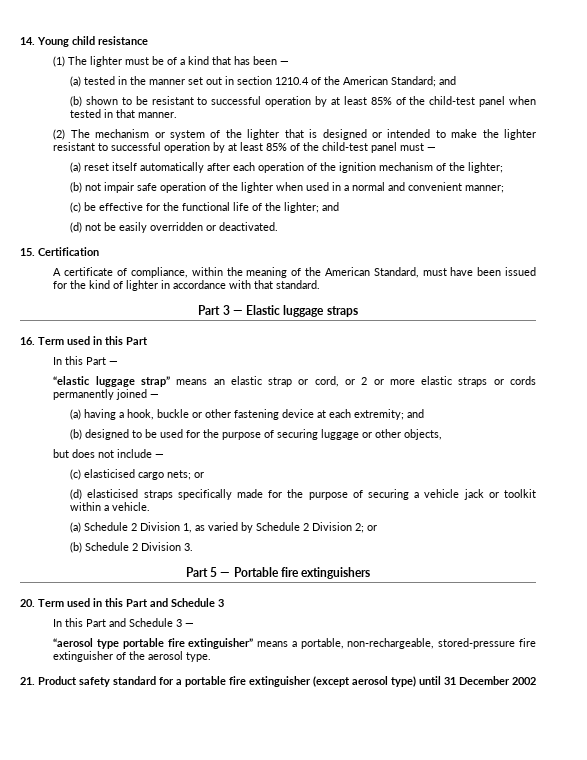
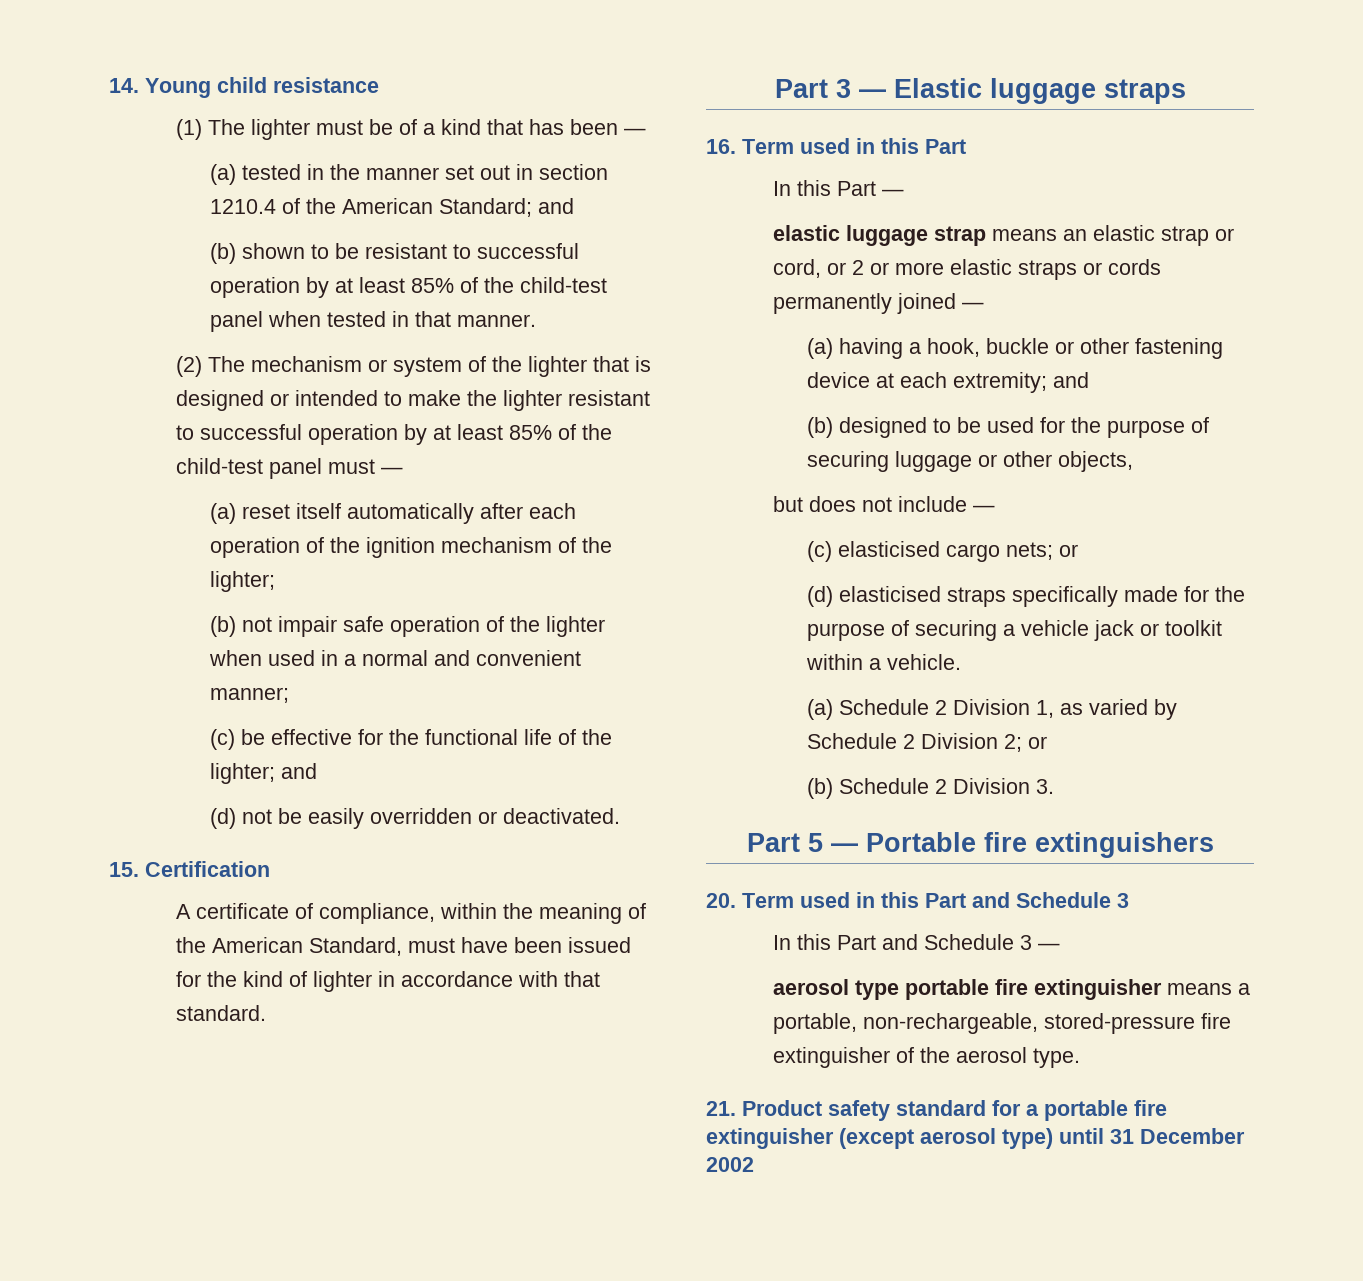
[53,376,171,387] “elastic luggage strap” -> [773,225,987,246] elastic luggage strap
[53,638,94,647] “aerosol -> [773,979,850,995] aerosol
[188,638,254,649] extinguisher” -> [1034,979,1163,1000] extinguisher

